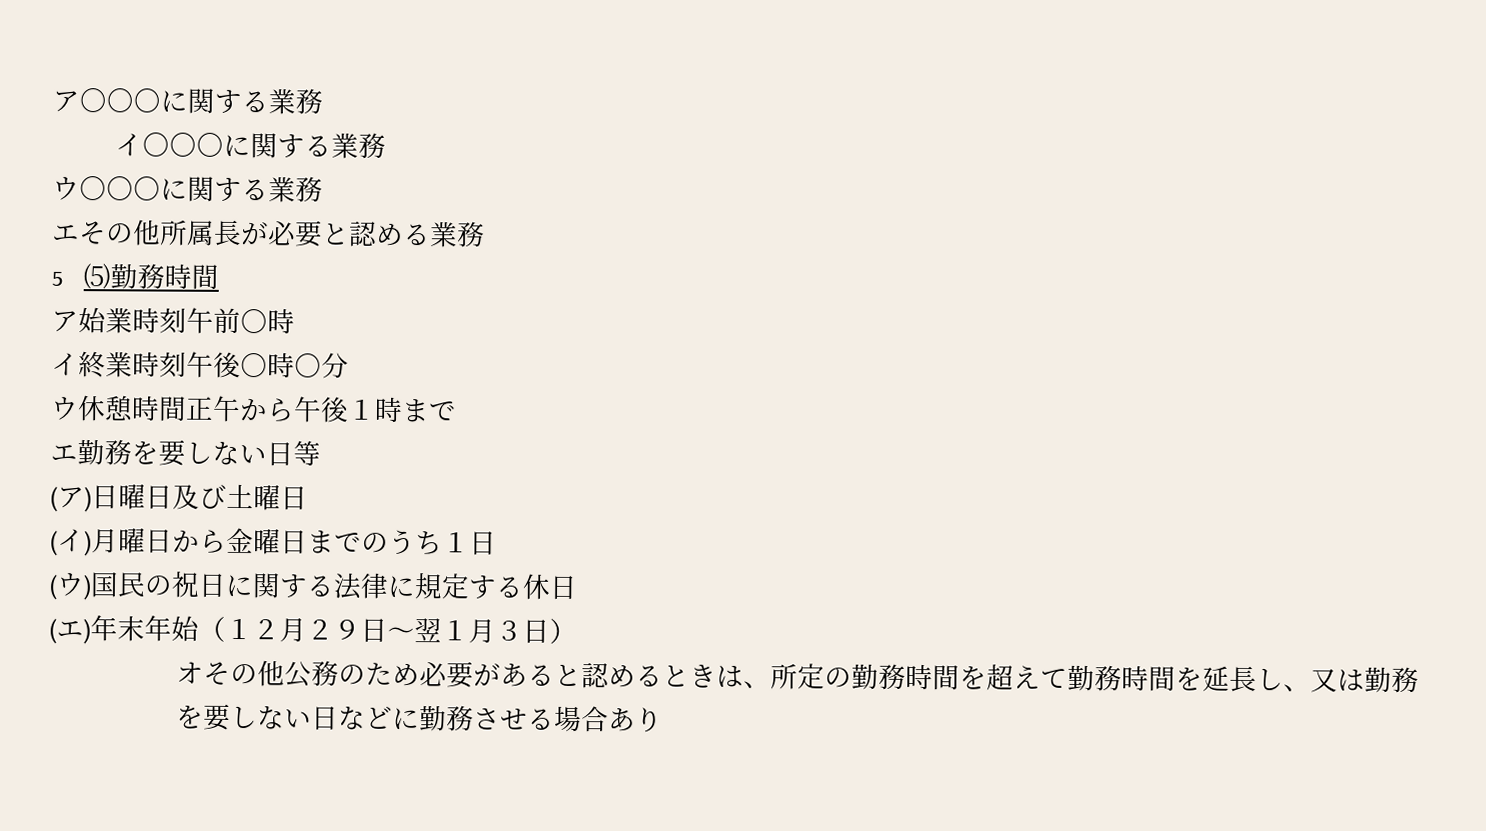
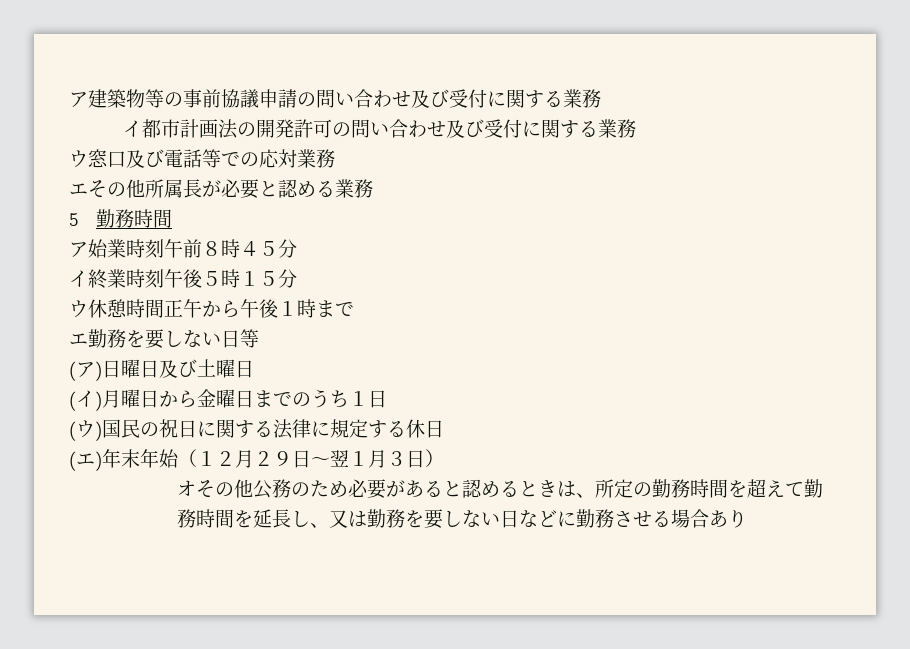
[52,88,323,115] [115,132,387,159] [52,176,269,203] ア○○○に関する業務 // イ○○○に関する業務 // ウ○○○に関する -> [69,89,601,108] [123,119,637,139] [69,149,297,168] ア建築物等の事前協議申請の問い合わせ及び受付に関する業務 // イ都市計画法の開発許可の問い合わせ及び受付に関する業務 // ウ窓口及び電話等での応対
[82,263,111,290] ⑸ -> (79, 219) none
[240,308,295,335] ○時 -> [202,239,297,258] ８時４５分
[240,352,322,379] ○時○ -> [202,269,278,288] ５時１５

